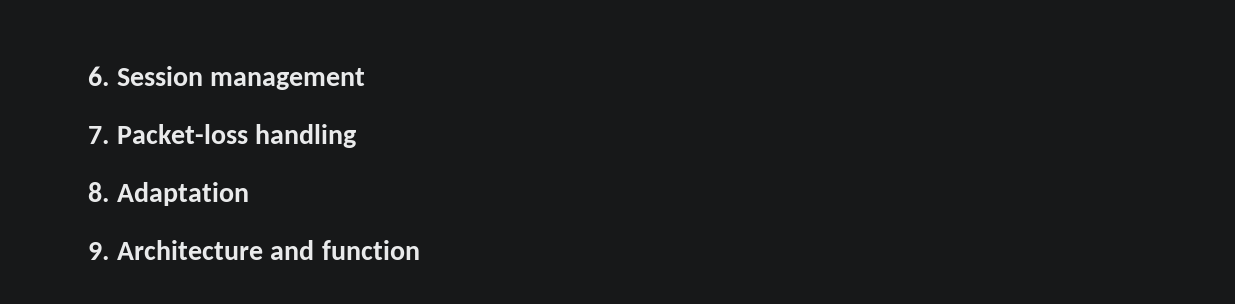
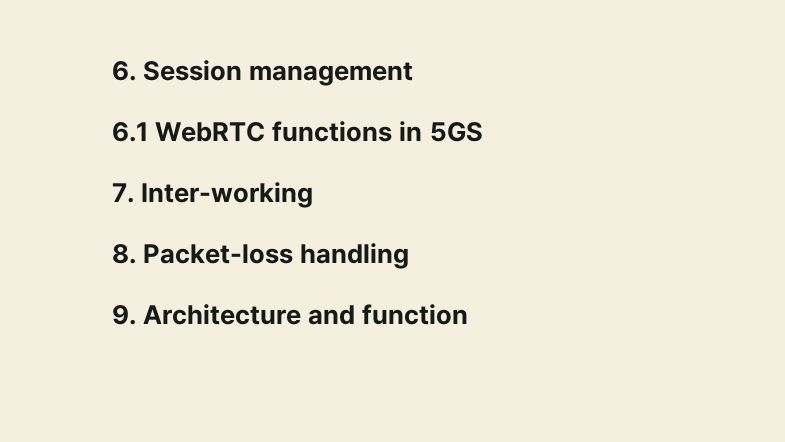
(366, 79) none -> [112,121,483,142] // 6.1 WebRTC functions in 5GS
(109, 135) none -> [141,182,314,208] [112,244,136,264] Inter-working // 8.
[88,182,249,206] // 8. Adaptation -> (410, 256) none

